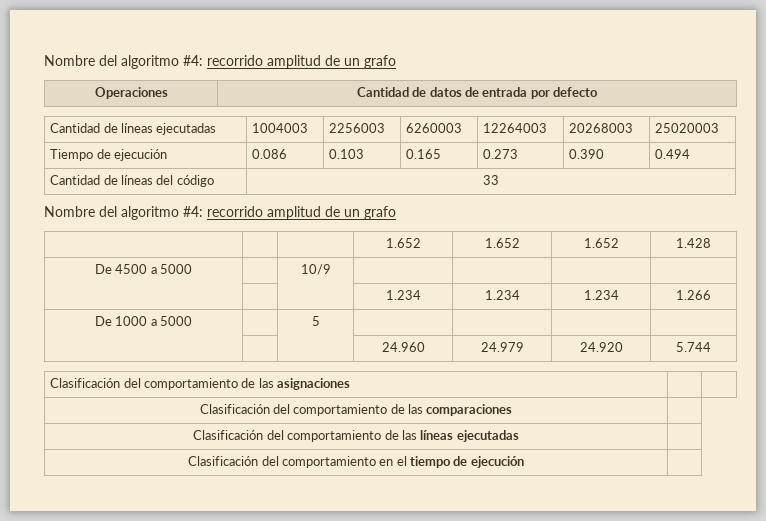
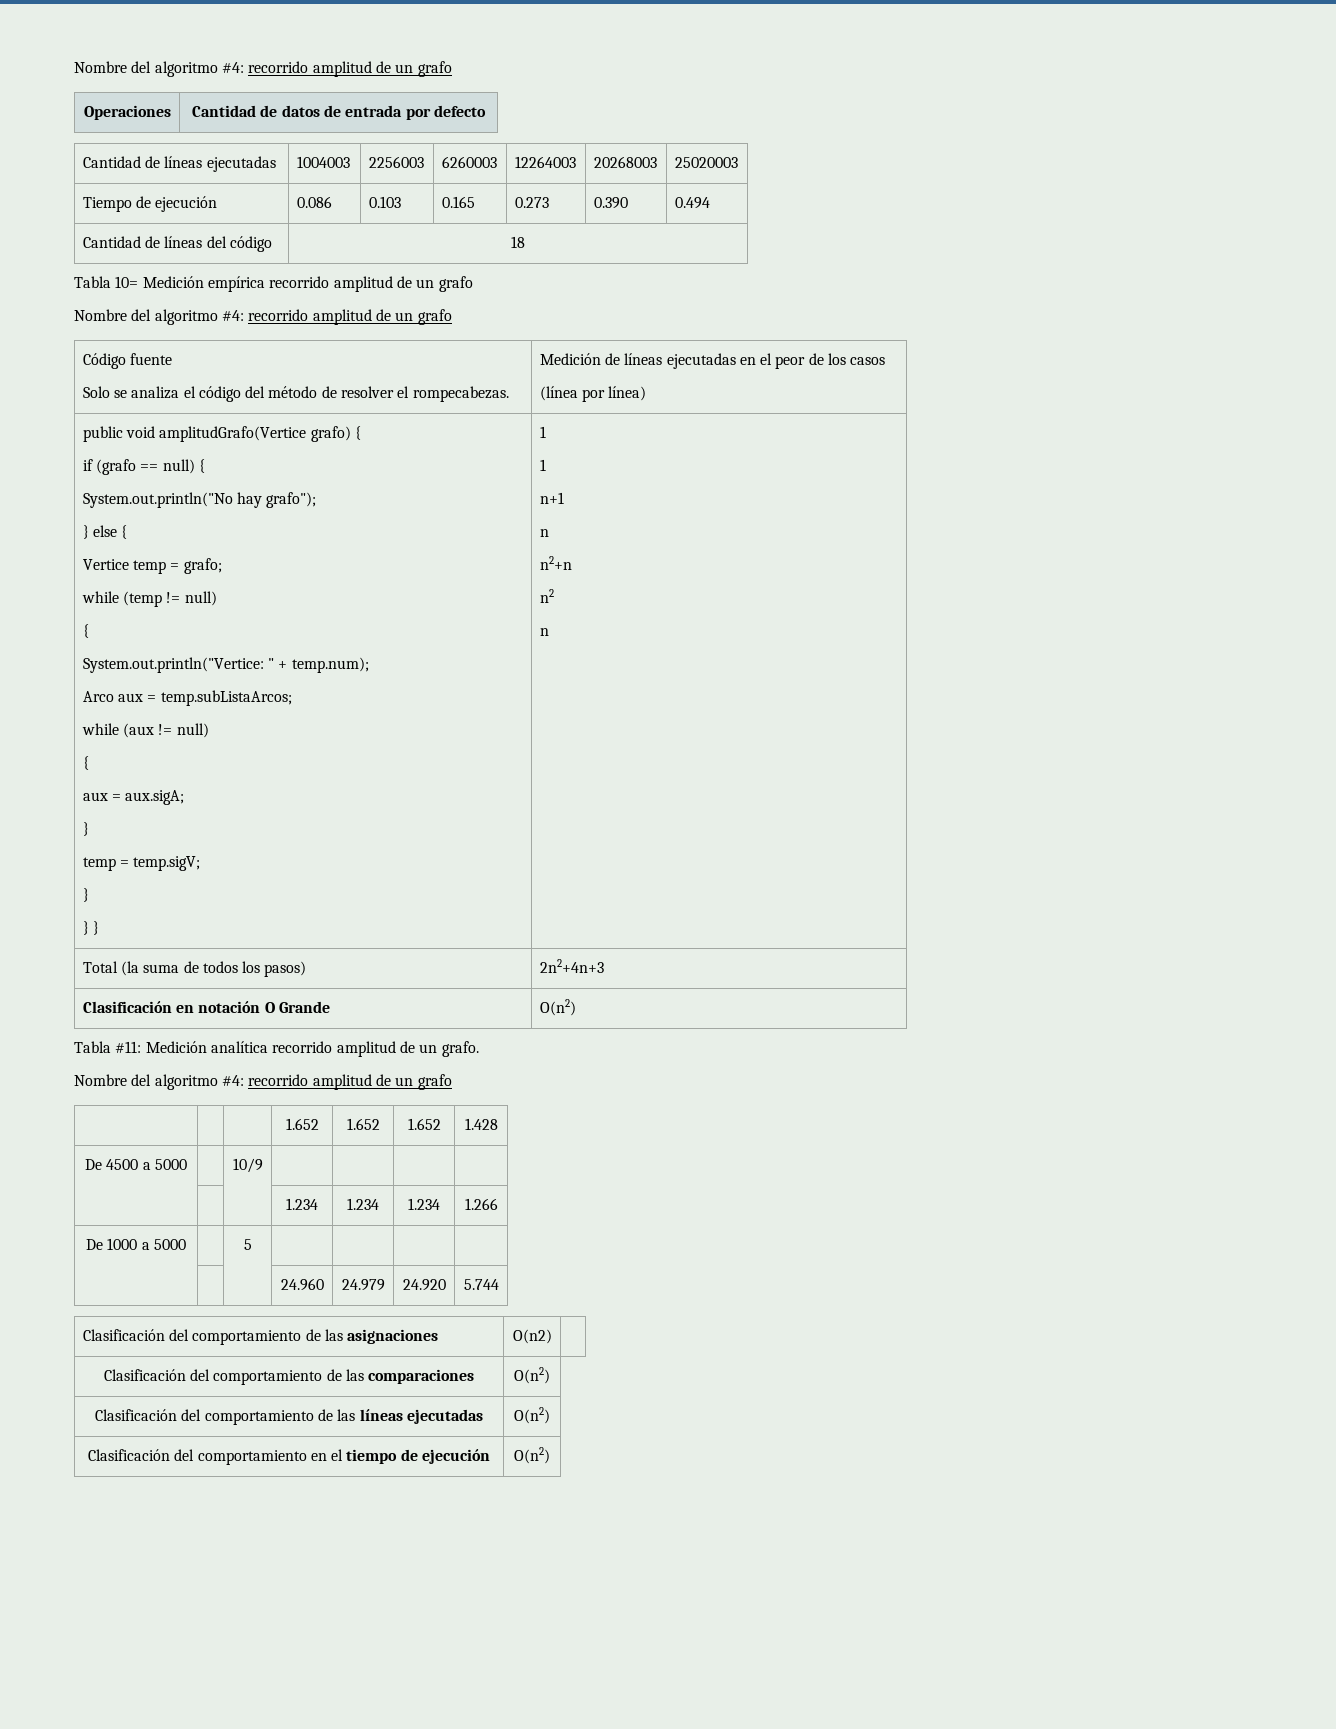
[483,175,499,185] 33 -> [511,236,525,248] [74,276,473,292] [74,309,452,325] [82,353,172,369] [82,386,509,402] [539,353,886,369] [539,386,647,402] [82,426,361,442] [82,459,205,475] [82,492,317,508] [82,525,128,539] [82,558,222,574] [81,591,217,607] [82,624,89,638] [82,657,369,673] [82,690,292,706] [81,723,209,738] [82,756,89,770] [82,790,185,805] [82,822,89,836] [82,856,201,871] [82,888,89,902] [82,921,99,935] [539,426,546,438] [539,459,546,471] [539,492,564,504] [539,529,549,537] [539,556,572,570] [539,589,554,603] [539,628,549,636] [82,961,307,977] [539,959,604,973] [82,1001,330,1013] [539,999,576,1016] [74,1041,479,1057] 18 // Tabla 10= Medición empírica recorrido amplitud de un grafo // Nombre del algoritmo #4: recorrido amplitud de un grafo // Código fuente // Solo se analiza el código del método de resolver el rompecabezas. | Medición de líneas ejecutadas en el peor de los casos // (línea por línea) // public void amplitudGrafo(Vertice grafo) { // if (grafo == null) { // System.out.println("No hay grafo"); // } else { // Vertice temp = grafo; // while (temp != null) // { // System.out.println("Vertice: " + temp.num); // Arco aux = temp.subListaArcos; // while (aux != null) // { // aux = aux.sigA; // } // temp = temp.sigV; // } // } } | 1 // 1 // n+1 // n // n2+n // n2 // n // Total (la suma de todos los pasos) | 2n2+4n+3 // Clasificación en notación O Grande | O(n2) // Tabla #11: Medición analítica recorrido amplitud de un grafo.
(351, 384) none -> [512,1329,552,1344] O(n2)
(513, 410) none -> [514,1367,550,1384] O(n2)
(519, 436) none -> [514,1407,550,1424] O(n2)
(524, 462) none -> [514,1447,550,1464] O(n2)

